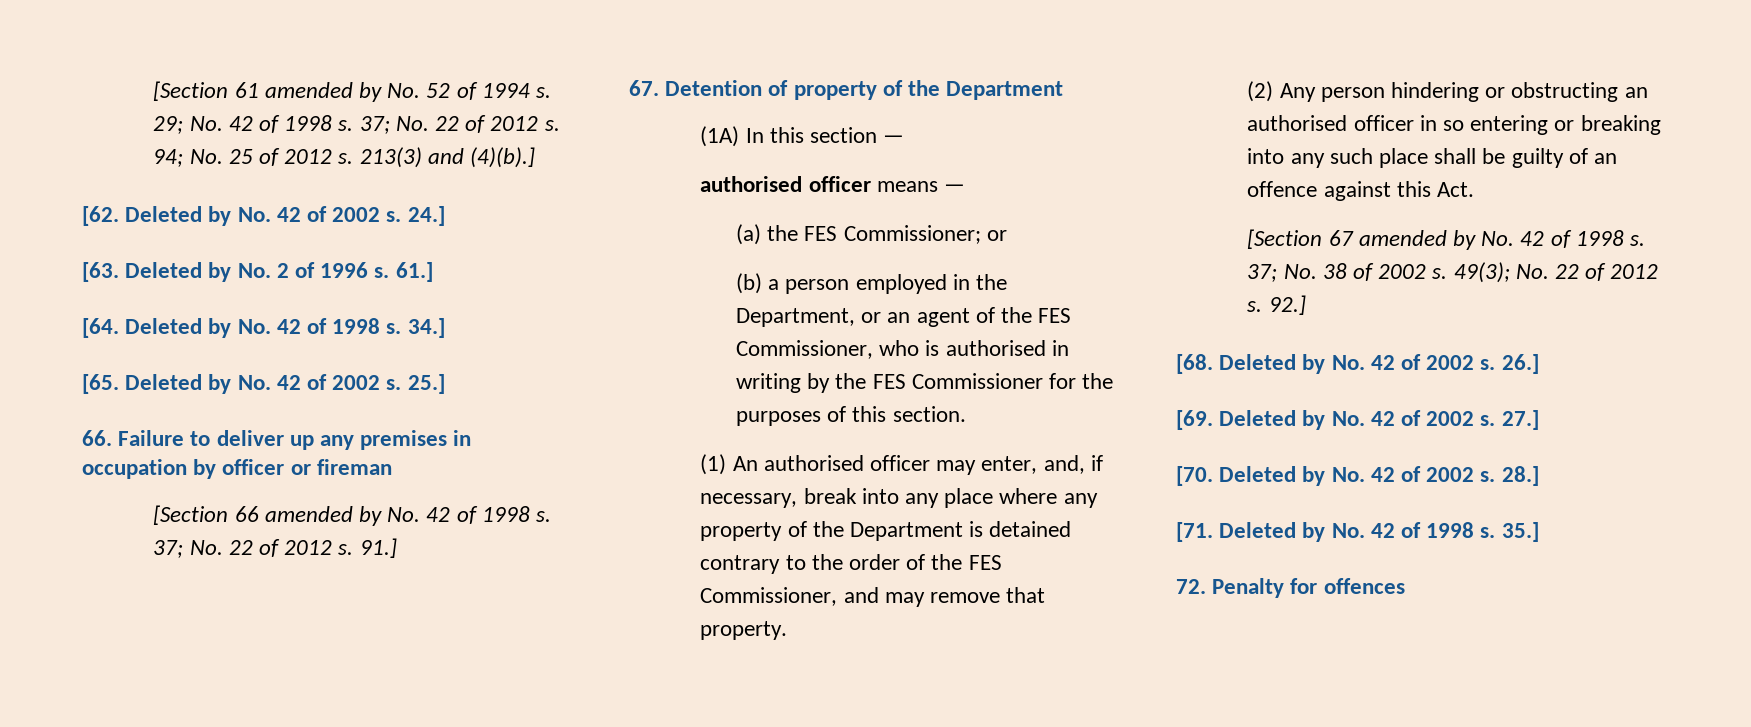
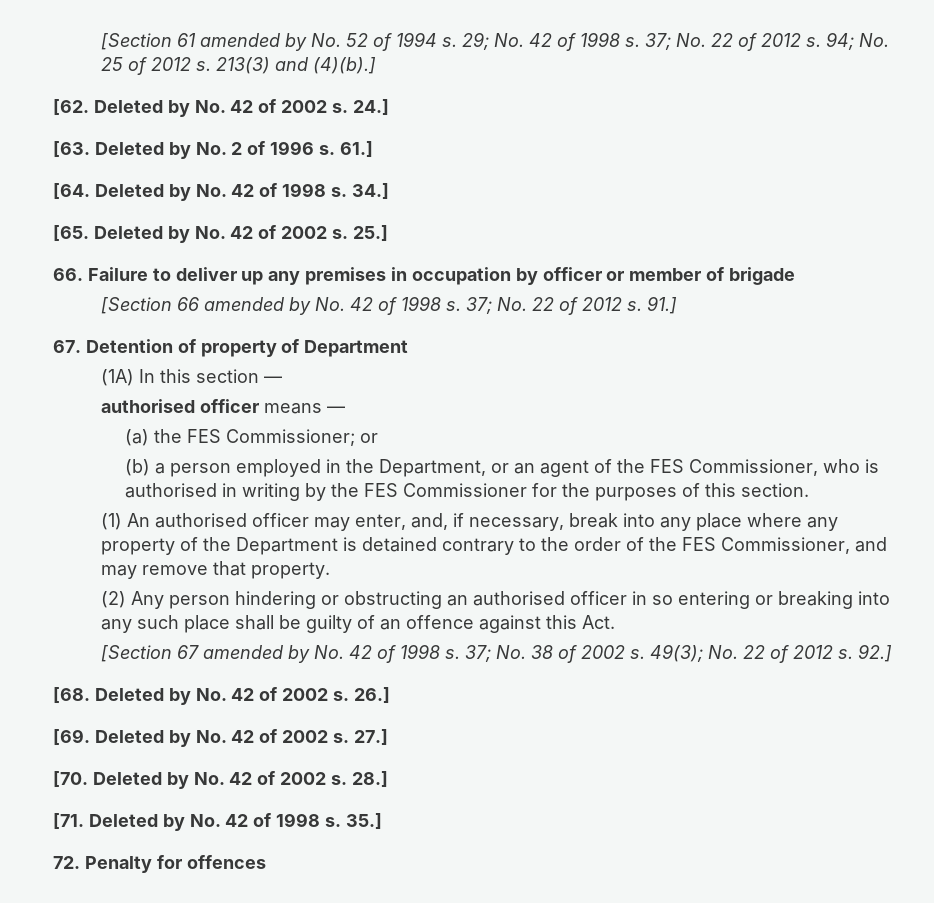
[316,459,392,475] fireman -> [629,267,796,285] member of brigade
[908,80,941,96] the -> (300, 346) none

